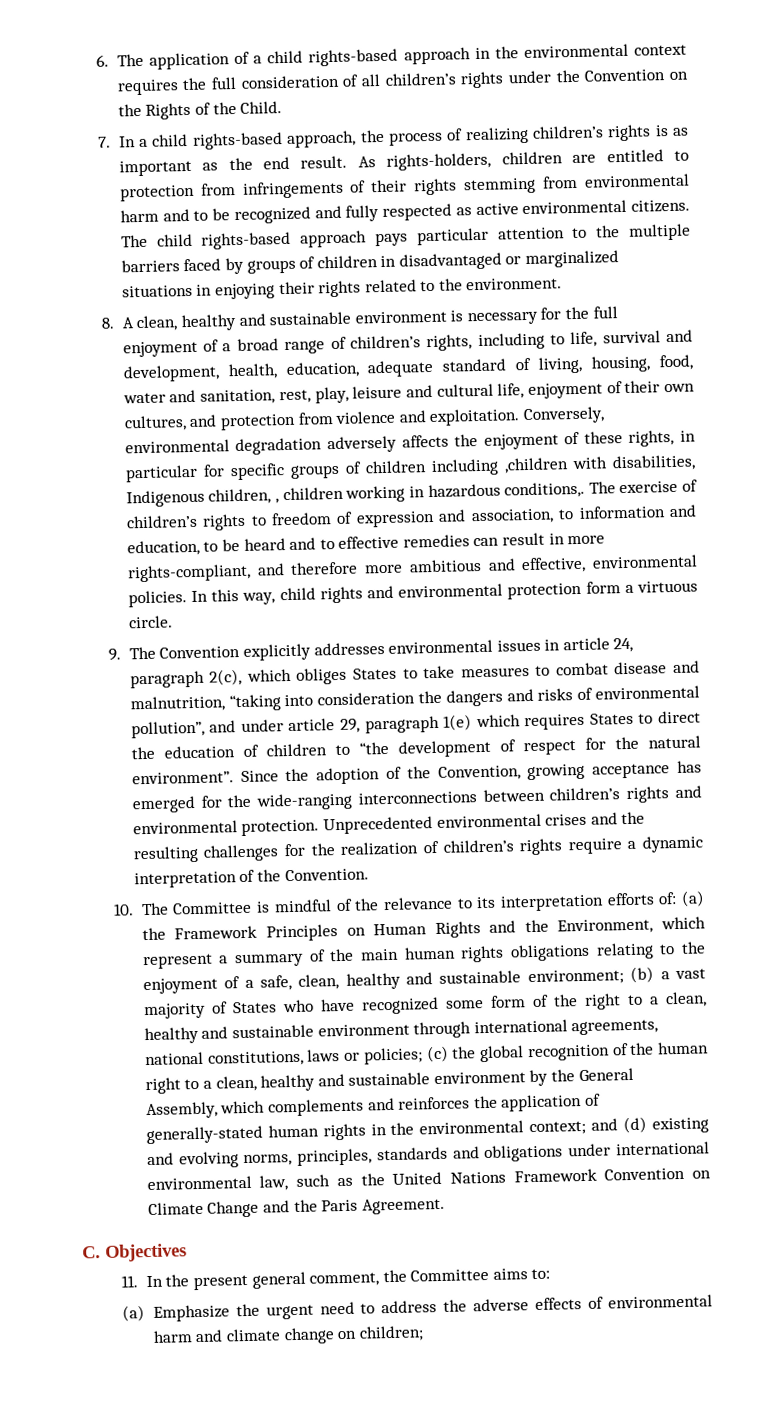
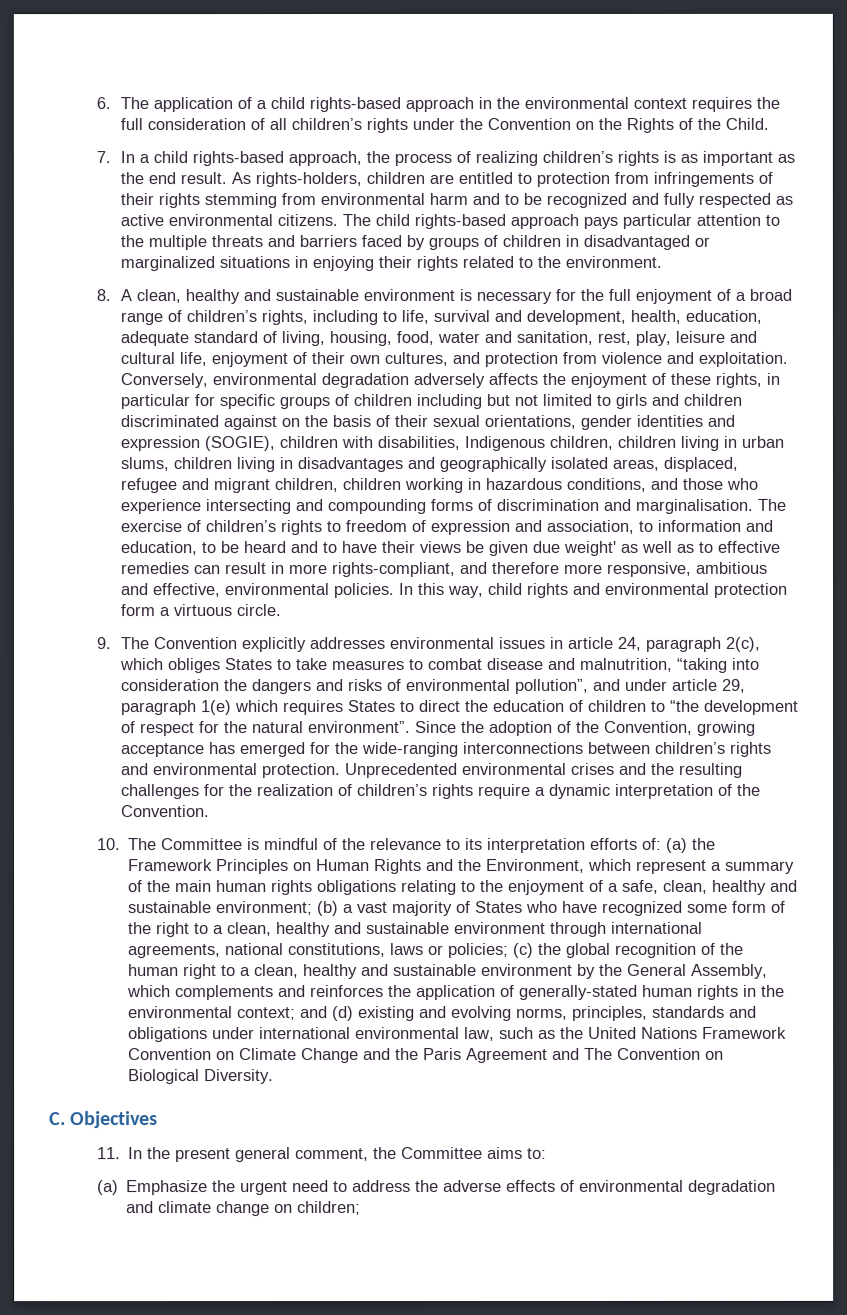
(691, 232) none -> [210,235,295,248] threats and
[503,454,696,474] [125,481,586,508] ,children with disabilities, Indigenous children, , children working in hazardous conditions,. -> [485,393,742,409] [119,414,735,431] [119,435,784,452] [119,456,738,473] [119,477,758,494] [119,498,753,515] but not limited to girls and children discriminated against on the basis of their sexual orientations, gender identities and expression (SOGIE), children with disabilities, Indigenous children, children living in urban slums, children living in disadvantages and geographically isolated areas, displaced, refugee and migrant children, children working in hazardous conditions, and those who experience intersecting and compounding forms of discrimination and marginalisation.
(335, 544) none -> [340,540,713,556] have their views be given due weight' as well as to
(403, 569) none -> [605,561,691,577] responsive,
[361,1197,445,1215] Agreement. -> [466,1047,725,1063] [128,1069,275,1085] Agreement and The Convention on Biological Diversity.
[152,1330,193,1343] harm -> [688,1179,777,1195] degradation

